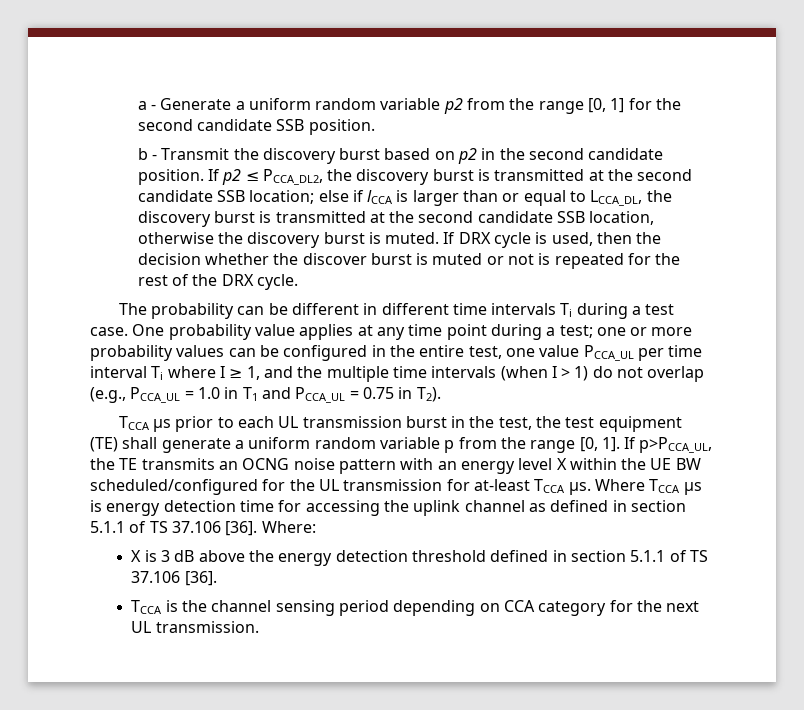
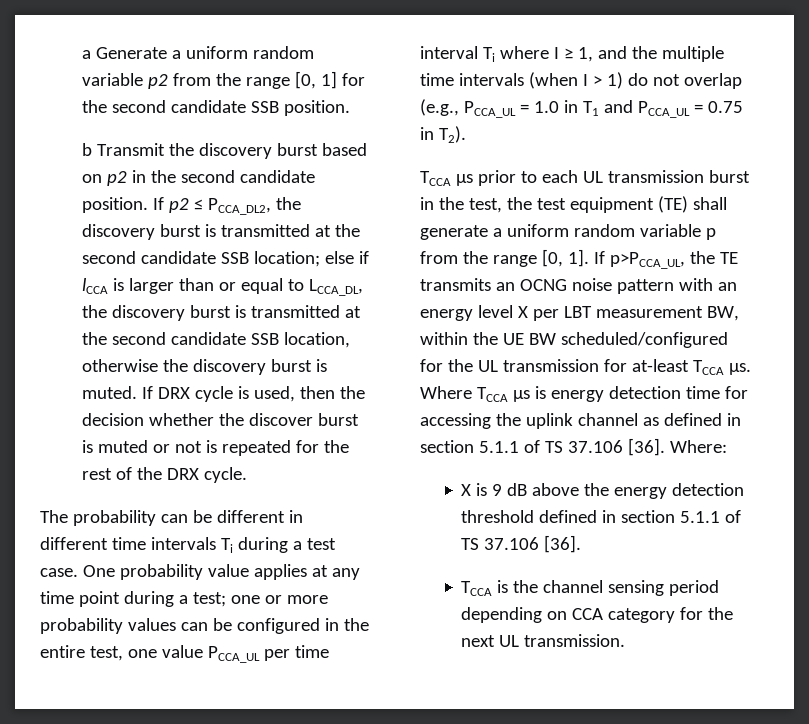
[137,101,156,110] a - -> [81,50,91,59] a
[151,154,157,160] - -> (92, 149) none
(567, 464) none -> [532,306,739,321] per LBT measurement BW,
[161,550,171,562] 3 -> [492,484,503,496] 9

